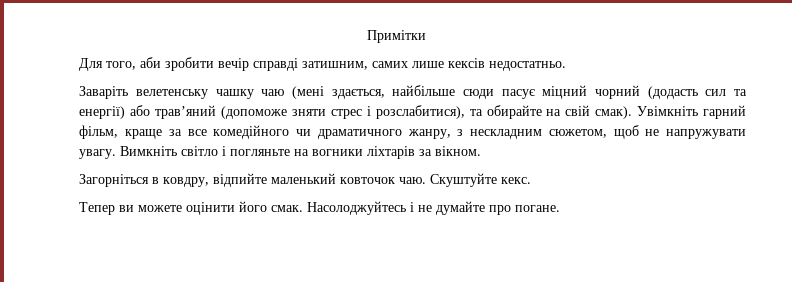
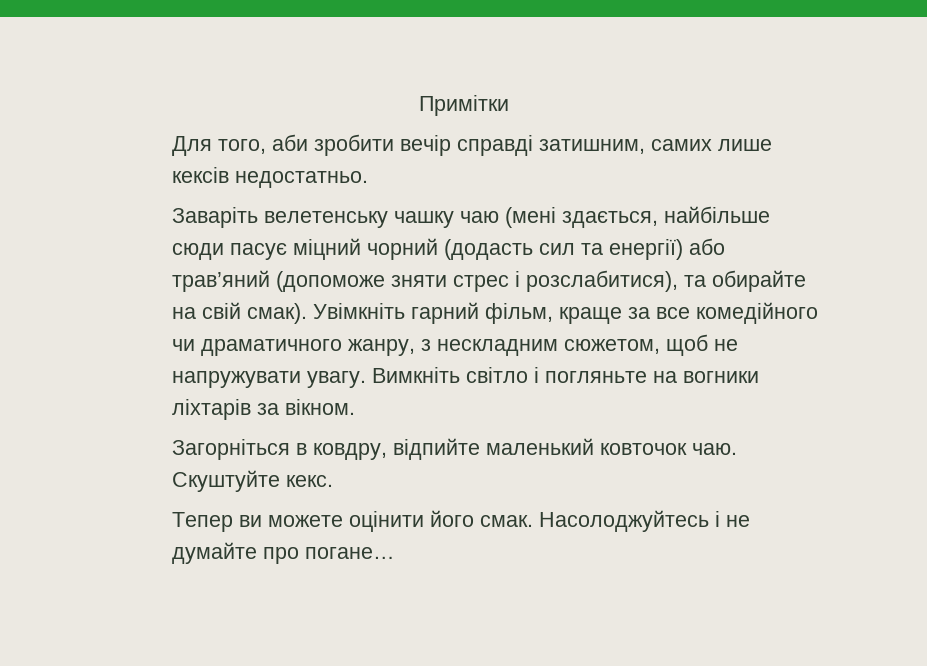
[515,205,561,212] погане. -> [305,547,396,559] погане…

